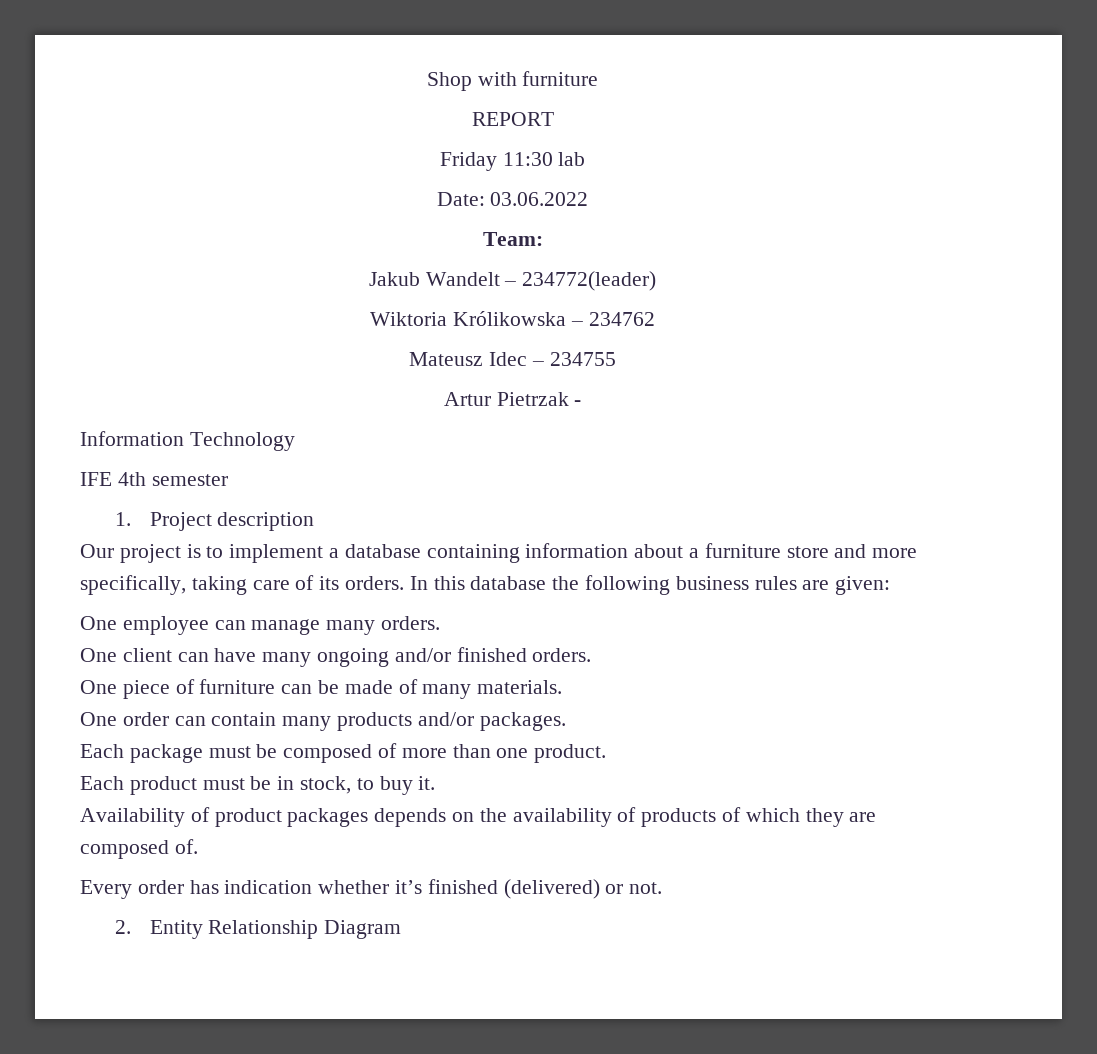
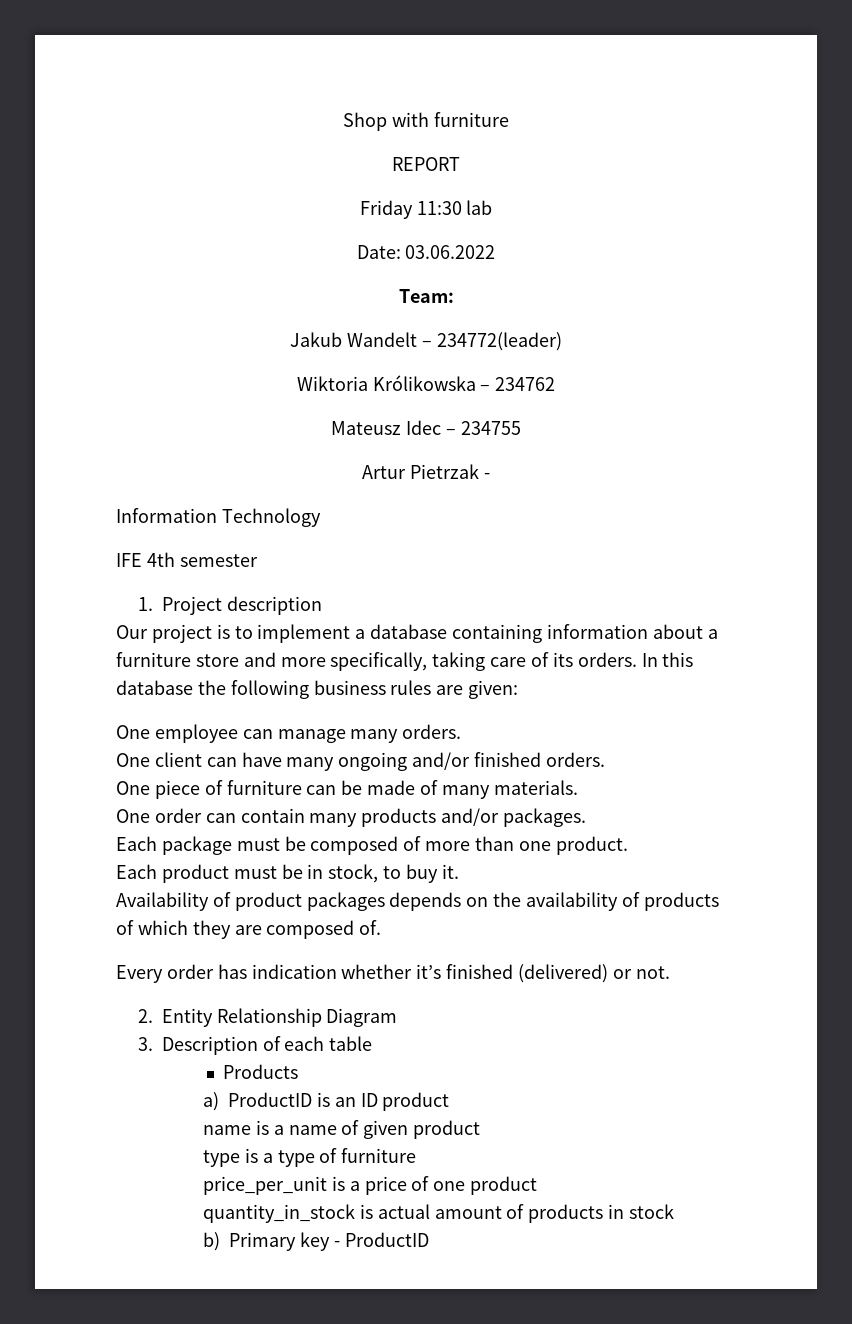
(402, 929) none -> [137,1036,373,1055] [222,1064,298,1079] [203,1092,450,1111] [203,1120,481,1139] [203,1148,417,1167] [203,1176,538,1195] [203,1204,675,1223] [203,1232,429,1251] // 3. Description of each table // Products // a) ProductID is an ID product // name is a name of given product // type is a type of furniture // price_per_unit is a price of one product // quantity_in_stock is actual amount of products in stock // b) Primary key - ProductID

